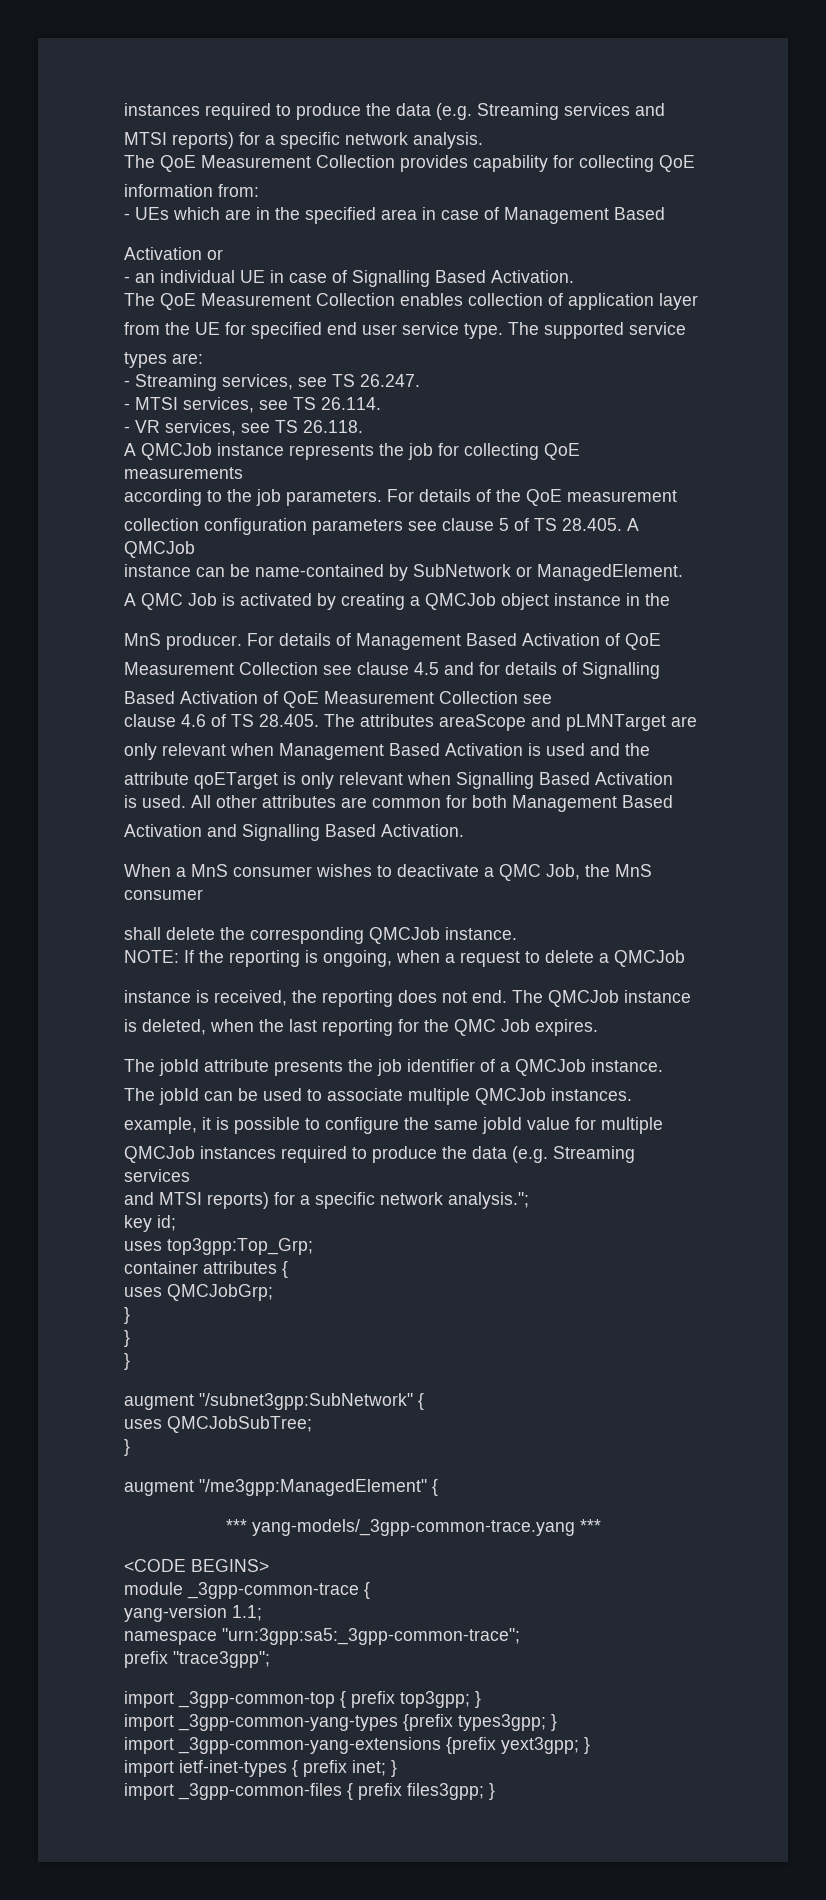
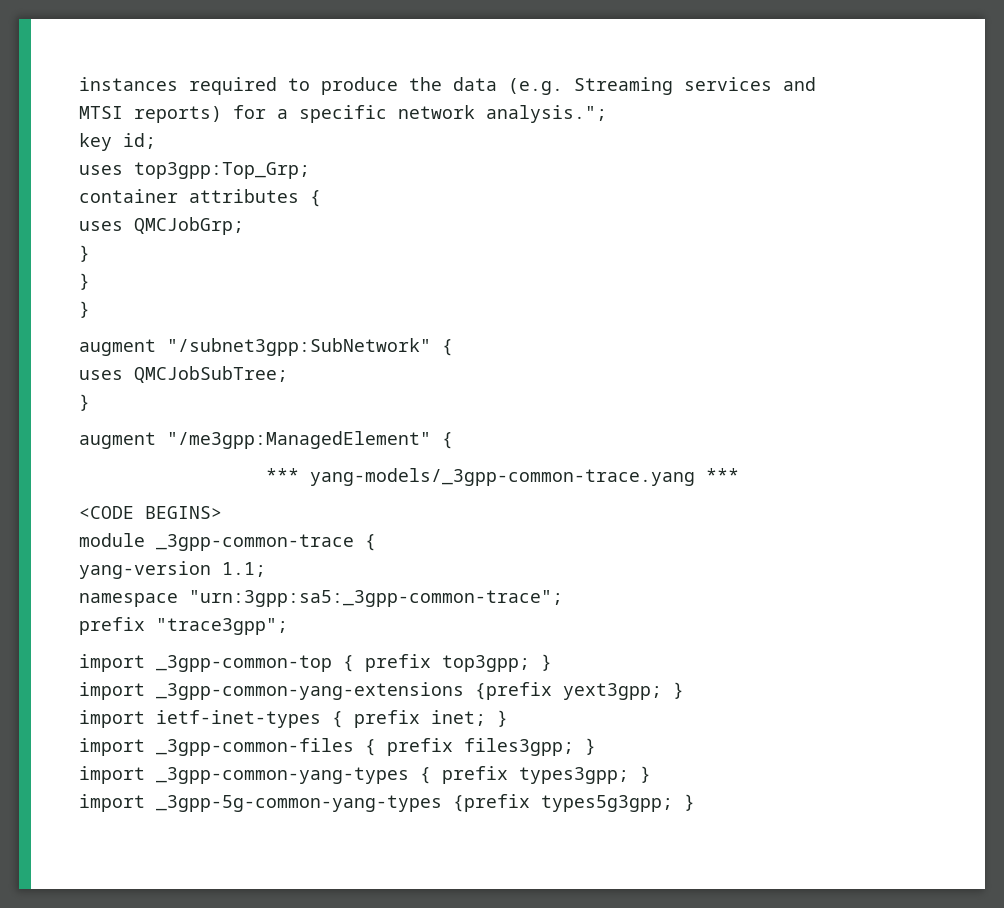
[413,132,483,149] [124,155,695,172] [124,184,259,197] [124,207,665,224] [124,247,223,260] [124,270,574,287] [124,293,698,310] [124,322,686,339] [124,352,203,368] [124,374,420,391] [124,397,381,413] [124,420,363,436] [124,443,580,460] [124,467,243,479] [124,489,677,506] [124,518,639,535] [124,541,195,558] [124,564,683,581] [124,593,670,610] [124,633,661,650] [124,662,660,679] [124,691,552,708] [124,714,697,731] [124,743,650,760] [124,772,673,789] [124,795,673,812] [124,824,464,841] [124,864,652,881] [124,889,203,900] [124,927,517,944] [124,950,685,967] [124,990,691,1007] [124,1019,598,1036] [124,1059,663,1076] [124,1088,632,1105] [124,1117,663,1134] [124,1146,635,1163] [124,1169,190,1182] [124,1192,443,1209] analysis. // The QoE Measurement Collection provides capability for collecting QoE // information from: // - UEs which are in the specified area in case of Management Based // Activation or // - an individual UE in case of Signalling Based Activation. // The QoE Measurement Collection enables collection of application layer // from the UE for specified end user service type. The supported service // types are: // - Streaming services, see TS 26.247. // - MTSI services, see TS 26.114. // - VR services, see TS 26.118. // A QMCJob instance represents the job for collecting QoE measurements // according to the job parameters. For details of the QoE measurement // collection configuration parameters see clause 5 of TS 28.405. A QMCJob // instance can be name-contained by SubNetwork or ManagedElement. // A QMC Job is activated by creating a QMCJob object instance in the // MnS producer. For details of Management Based Activation of QoE // Measurement Collection see clause 4.5 and for details of Signalling // Based Activation of QoE Measurement Collection see // clause 4.6 of TS 28.405. The attributes areaScope and pLMNTarget are // only relevant when Management Based Activation is used and the // attribute qoETarget is only relevant when Signalling Based Activation // is used. All other attributes are common for both Management Based // Activation and Signalling Based Activation. // When a MnS consumer wishes to deactivate a QMC Job, the MnS consumer // shall delete the corresponding QMCJob instance. // NOTE: If the reporting is ongoing, when a request to delete a QMCJob // instance is received, the reporting does not end. The QMCJob instance // is deleted, when the last reporting for the QMC Job expires. // The jobId attribute presents the job identifier of a QMCJob instance. // The jobId can be used to associate multiple QMCJob instances. // example, it is possible to configure the same jobId value for multiple // QMCJob instances required to produce the data (e.g. Streaming services // and MTSI reports) for a specific network -> (475, 112) none
[124,1714,557,1731] // import _3gpp-common-yang-types {prefix types3gpp; } -> (552, 662) none
(495, 1791) none -> [79,766,651,784] [79,794,695,812] // import _3gpp-common-yang-types { prefix types3gpp; } // import _3gpp-5g-common-yang-types {prefix types5g3gpp; }

